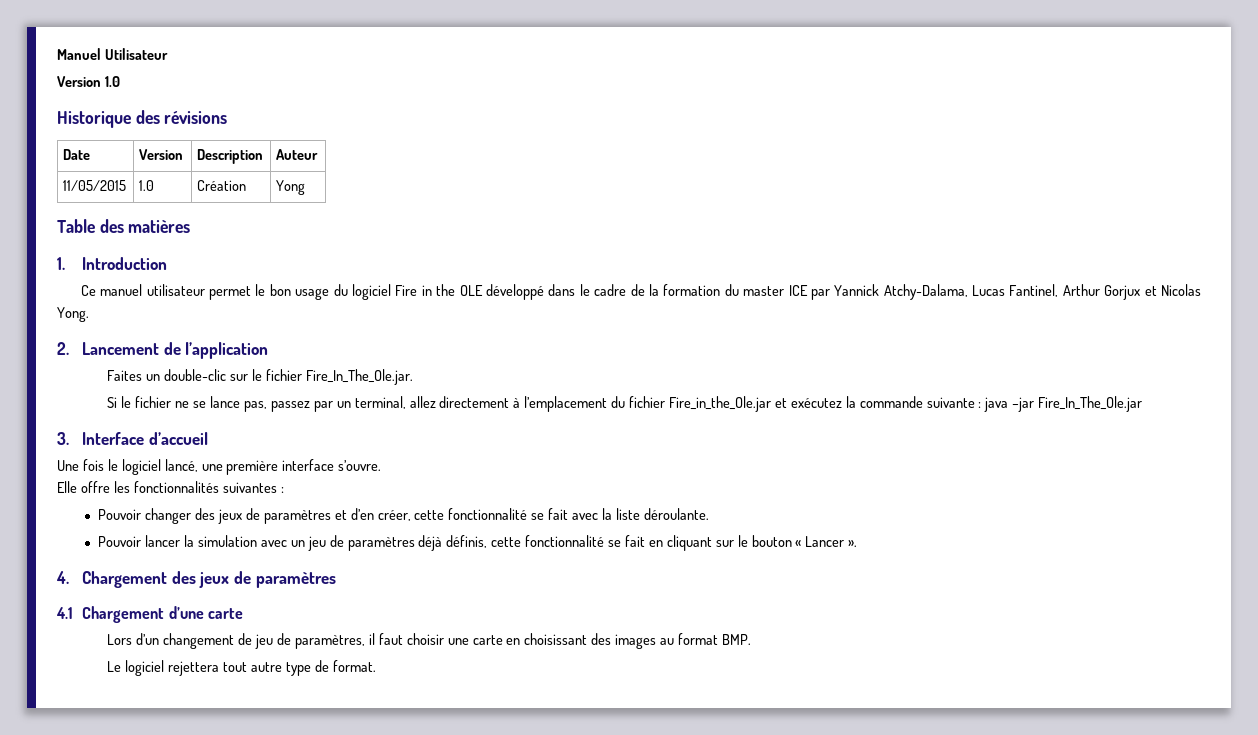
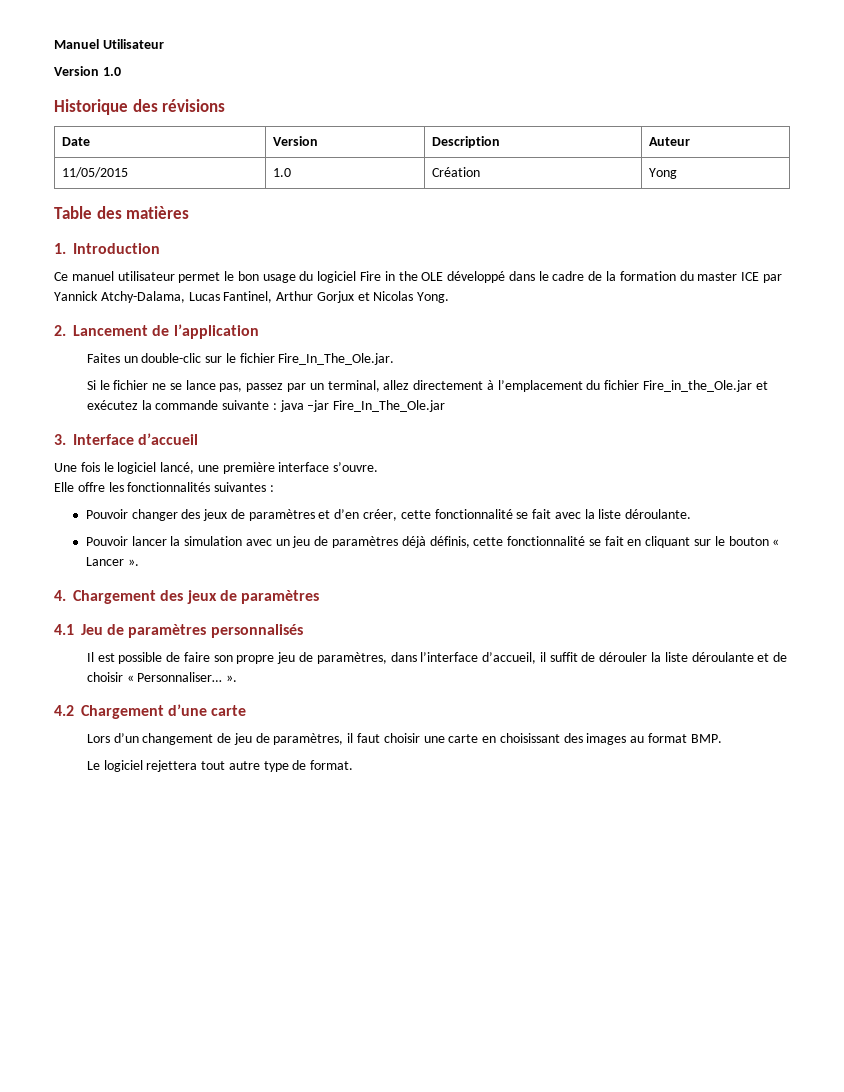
(73, 613) none -> [81,624,303,638] [86,652,788,664] [86,672,238,682] [54,705,74,716] Jeu de paramètres personnalisés // Il est possible de faire son propre jeu de paramètres, dans l’interface d’accueil, il suffit de dérouler la liste déroulante et de choisir « Personnaliser… ». // 4.2

